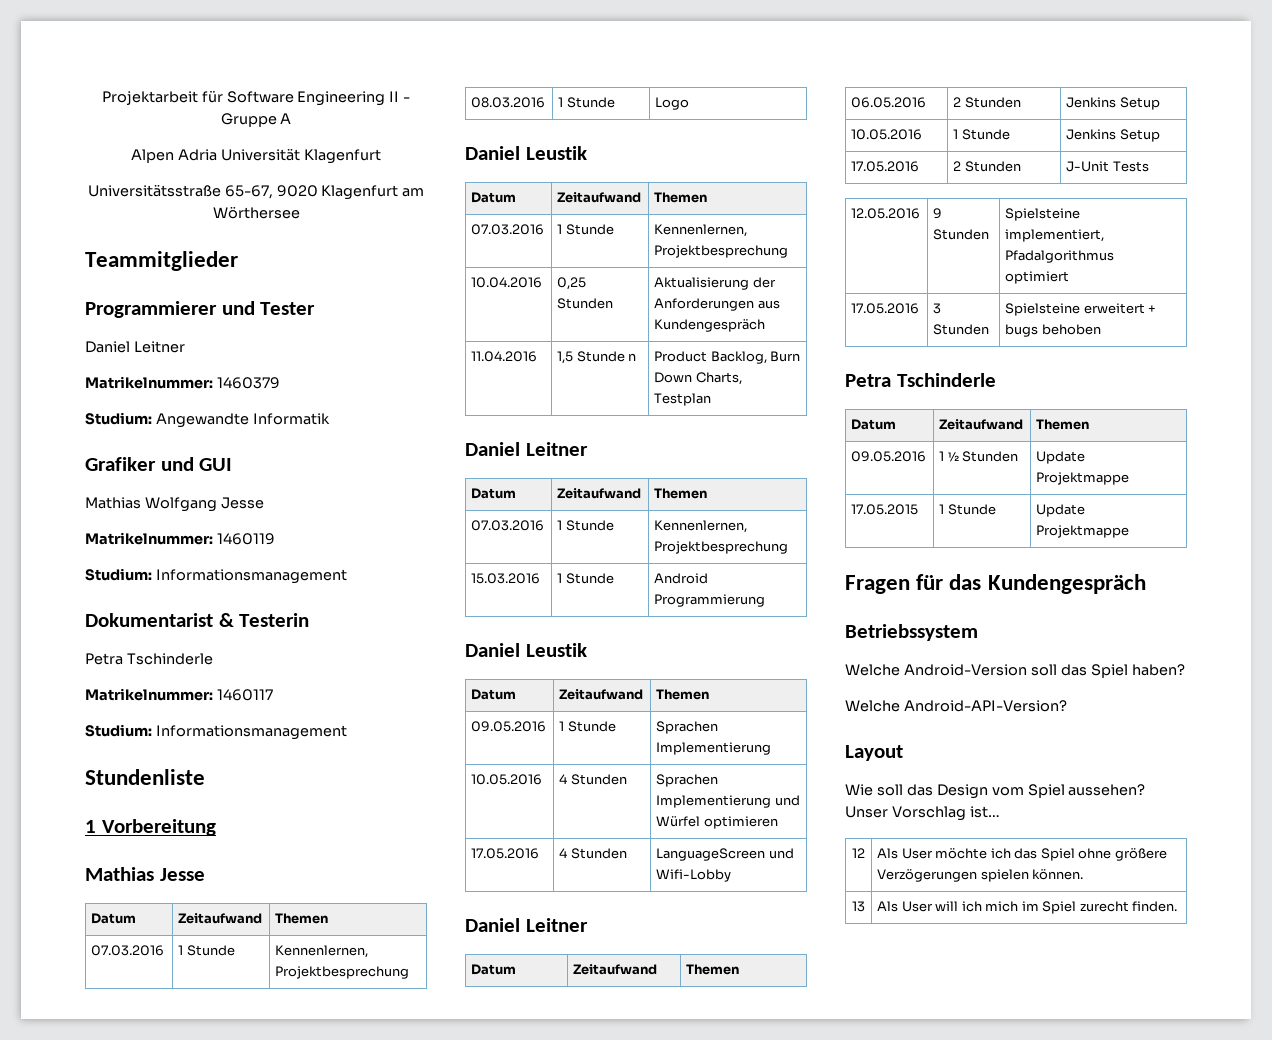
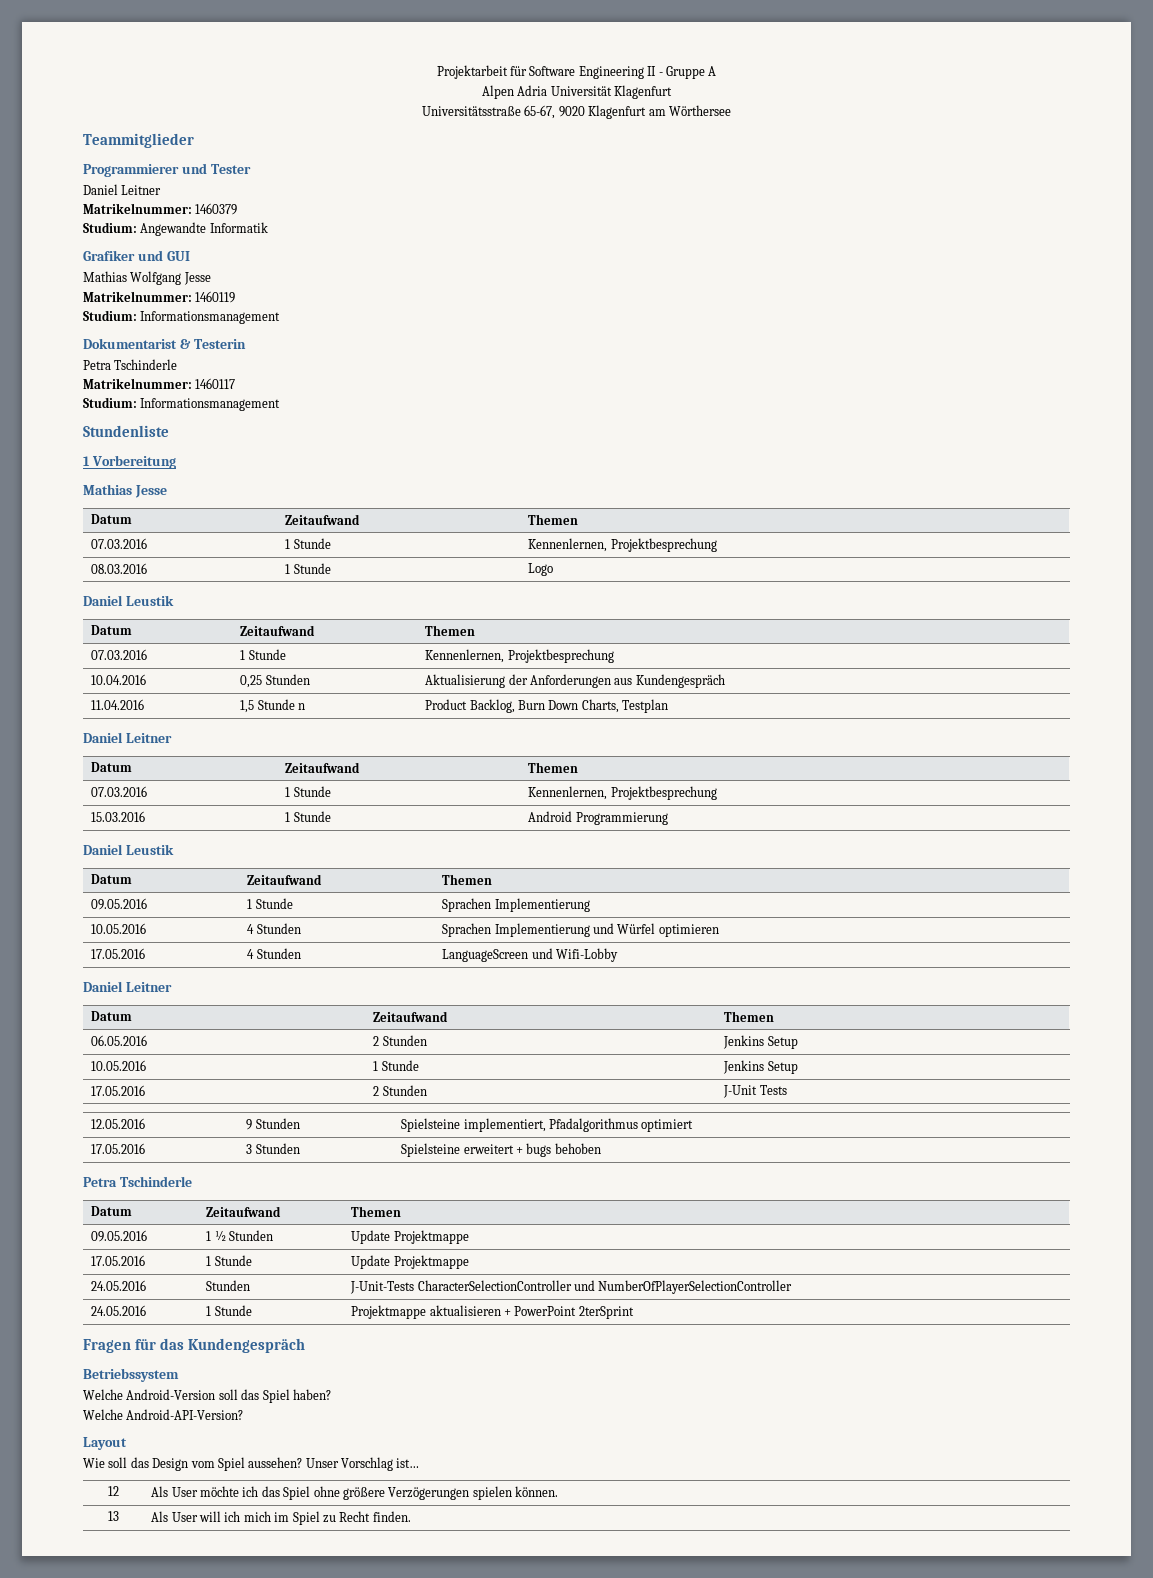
[851,504,919,515] 17.05.2015 -> [91,1255,146,1266] 17.05.2016
(1130, 531) none -> [91,1280,147,1291] [206,1280,251,1291] [350,1280,793,1294] [91,1305,147,1316] [206,1305,252,1316] [351,1305,634,1319] // 24.05.2016 | Stunden | J-Unit-Tests CharacterSelectionController und NumberOfPlayerSelectionController // 24.05.2016 | 1 Stunde | Projektmappe aktualisieren + PowerPoint 2terSprint
[1079,901,1129,912] zurecht -> [322,1511,371,1523] zu Recht

